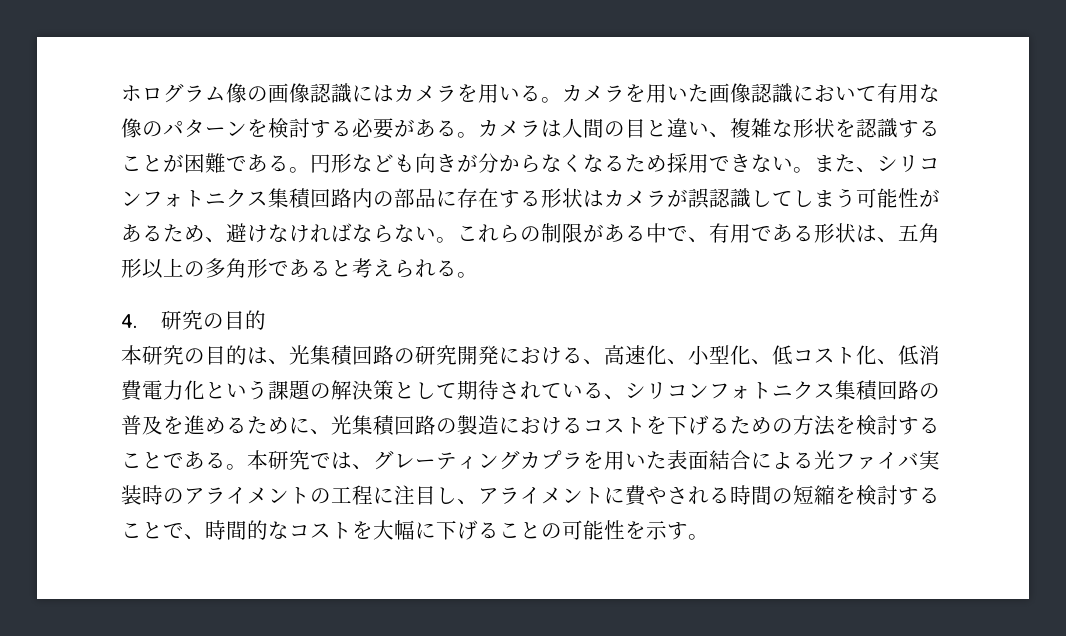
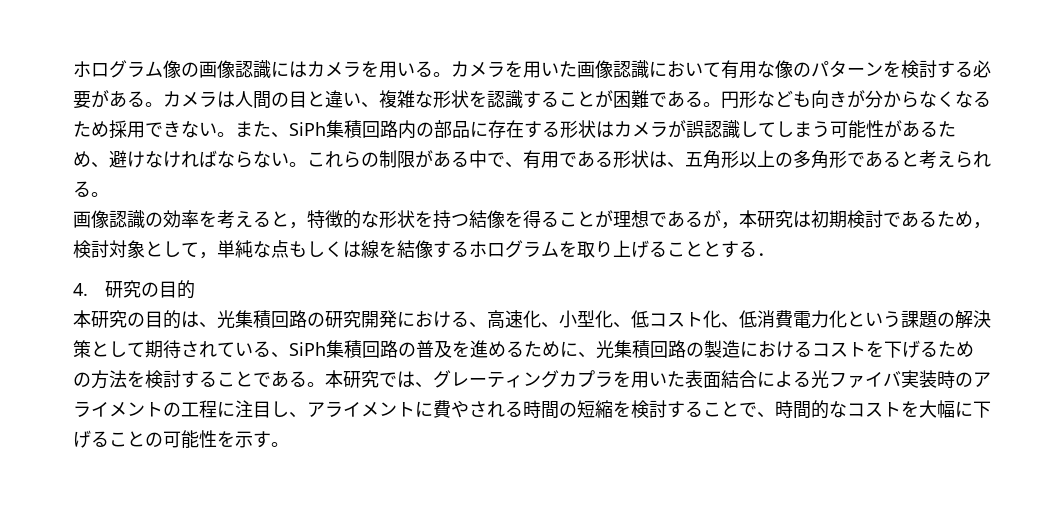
[877,155,940,172] [121,189,268,207] シリコンフォトニクス -> [289,122,326,136] SiPh
(478, 275) none -> [73,210,991,229] [73,240,775,259] // 画像認識の効率を考えると，特徴的な形状を持つ結像を得ることが理想であるが，本研究は初期検討であるため，検討対象として，単純な点もしくは線を結像するホログラムを取り上げることとする．
[625,381,835,399] シリコンフォトニクス -> [289,342,326,356] SiPh

